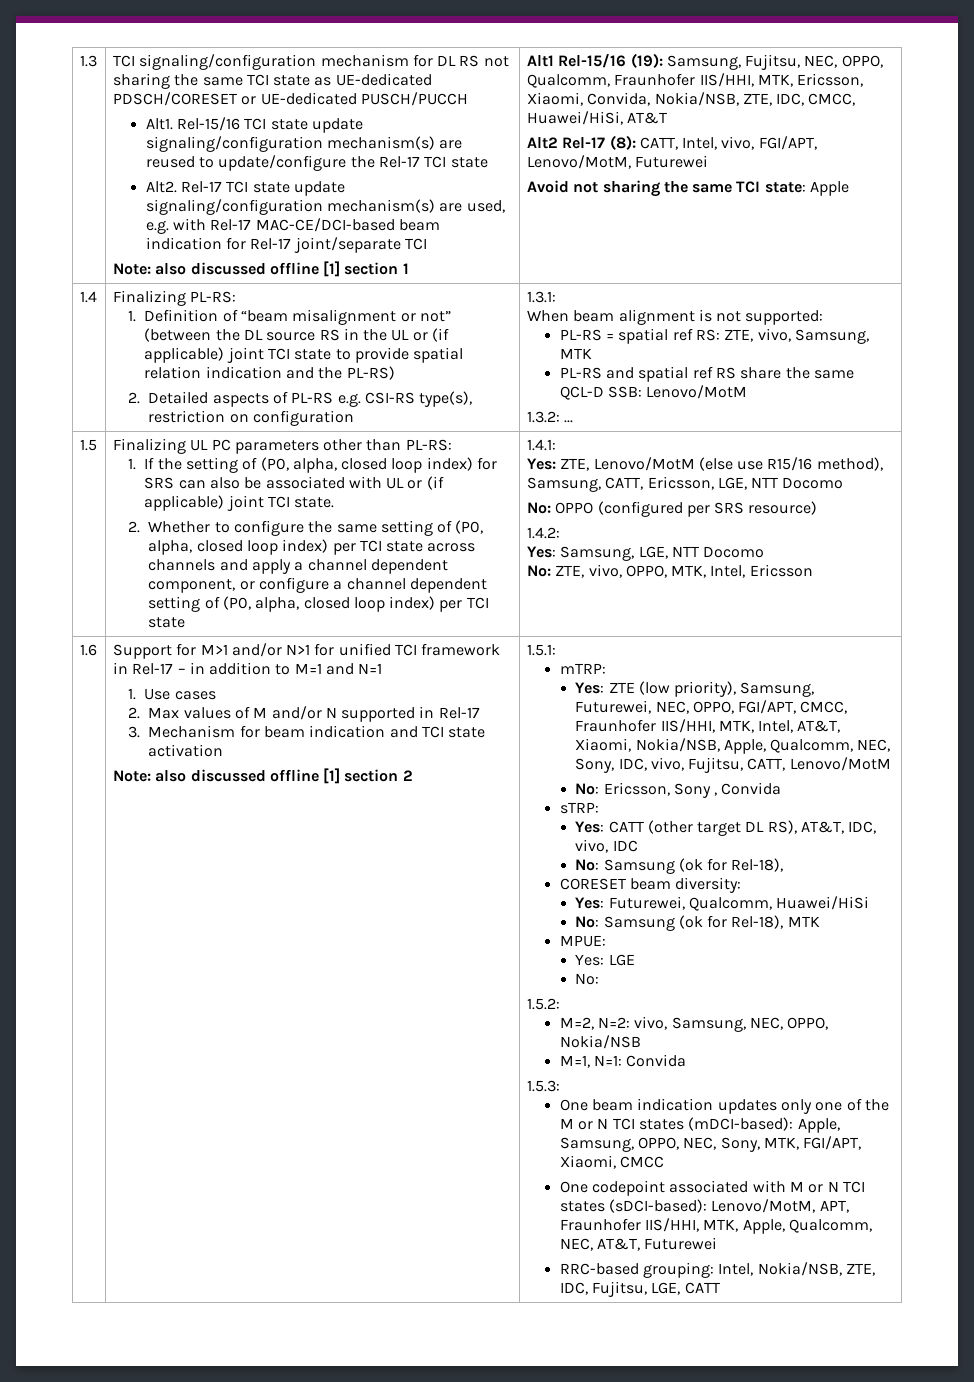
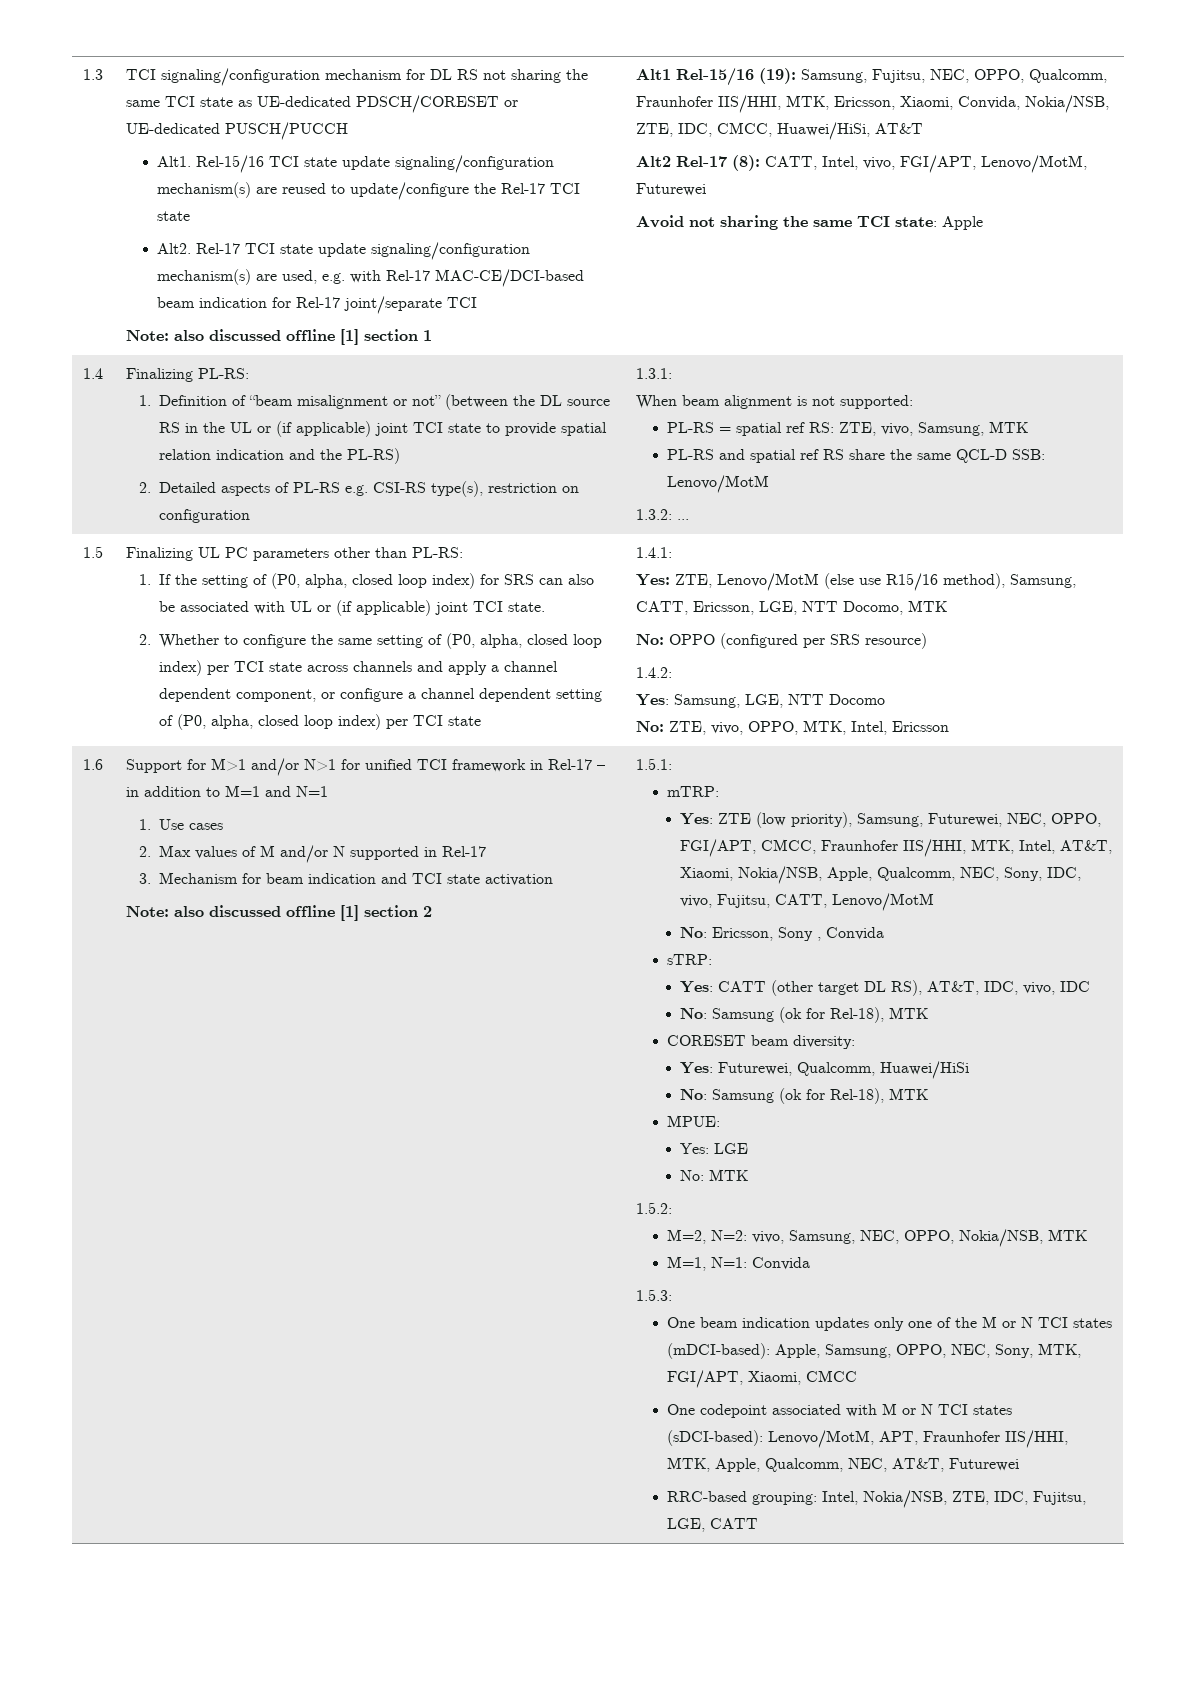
[782,477,844,489] Docomo -> [843,600,948,615] Docomo, MTK
(784, 865) none -> [889,1007,929,1019] MTK
(600, 979) none -> [709,1169,749,1181] MTK
[559,1035,641,1049] Nokia/NSB -> [959,1229,1088,1247] Nokia/NSB, MTK

